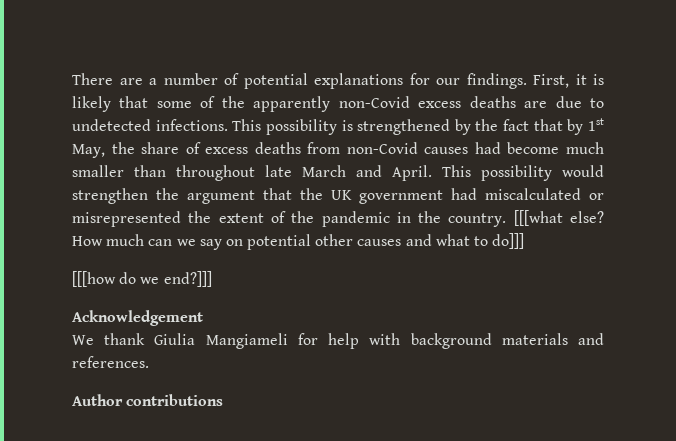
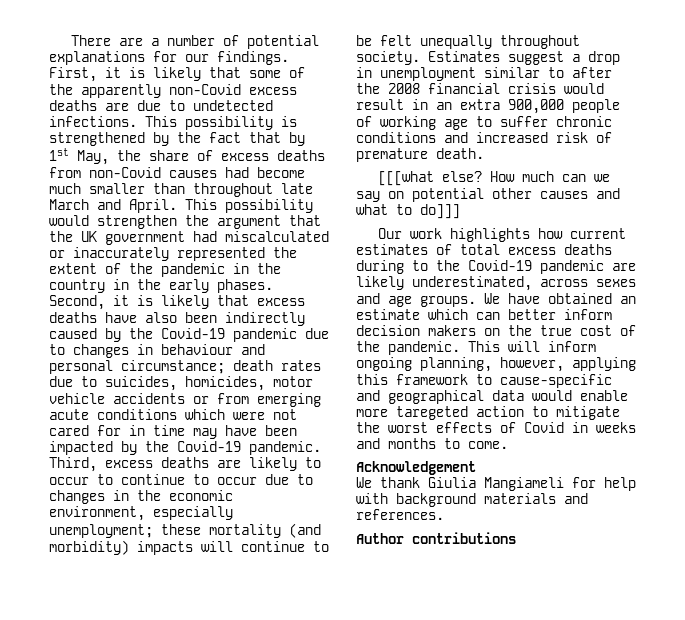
[72,211,181,227] misrepresented -> [73,247,265,261] inaccurately represented
[448,213,507,227] country. -> [49,279,273,293] [49,295,305,310] [49,312,305,326] [49,328,329,342] [49,344,265,358] [49,360,321,374] [49,376,313,391] [49,393,321,407] [49,409,297,420] [49,425,297,439] [49,441,321,455] [49,457,321,472] [49,474,313,485] [49,490,233,504] [49,506,233,521] [49,523,321,538] [49,540,329,555] [356,35,580,49] [356,51,620,65] [356,67,612,81] [356,83,604,94] [356,99,620,114] [356,116,612,130] [356,132,612,143] [356,148,484,162] country in the early phases. Second, it is likely that excess deaths have also been indirectly caused by the Covid-19 pandemic due to changes in behaviour and personal circumstance; death rates due to suicides, homicides, motor vehicle accidents or from emerging acute conditions which were not cared for in time may have been impacted by the Covid-19 pandemic. Third, excess deaths are likely to occur to continue to occur due to changes in the economic environment, especially unemployment; these mortality (and morbidity) impacts will continue to be felt unequally throughout society. Estimates suggest a drop in unemployment similar to after the 2008 financial crisis would result in an extra 900,000 people of working age to suffer chronic conditions and increased risk of premature death. //
[72,271,212,287] [[[how do we end?]]] -> [378,228,627,242] [356,244,612,255] [356,260,636,274] [356,276,636,291] [356,293,636,307] [356,309,612,320] [356,325,636,336] [356,341,596,355] [356,357,636,372] [356,374,612,388] [356,390,628,404] [356,406,620,420] [356,422,636,433] [356,438,508,449] Our work highlights how current estimates of total excess deaths during to the Covid-19 pandemic are likely underestimated, across sexes and age groups. We have obtained an estimate which can better inform decision makers on the true cost of the pandemic. This will inform ongoing planning, however, applying this framework to cause-specific and geographical data would enable more taregeted action to mitigate the worst effects of Covid in weeks and months to come.

